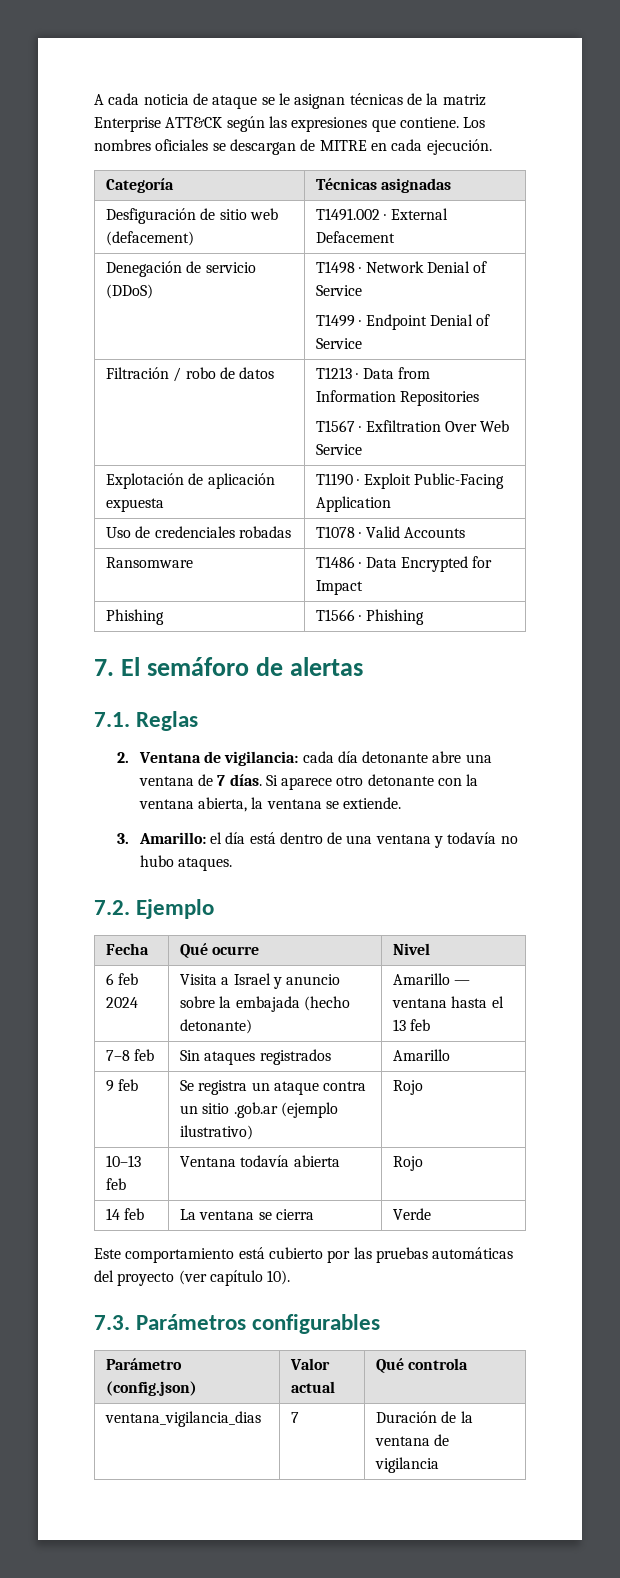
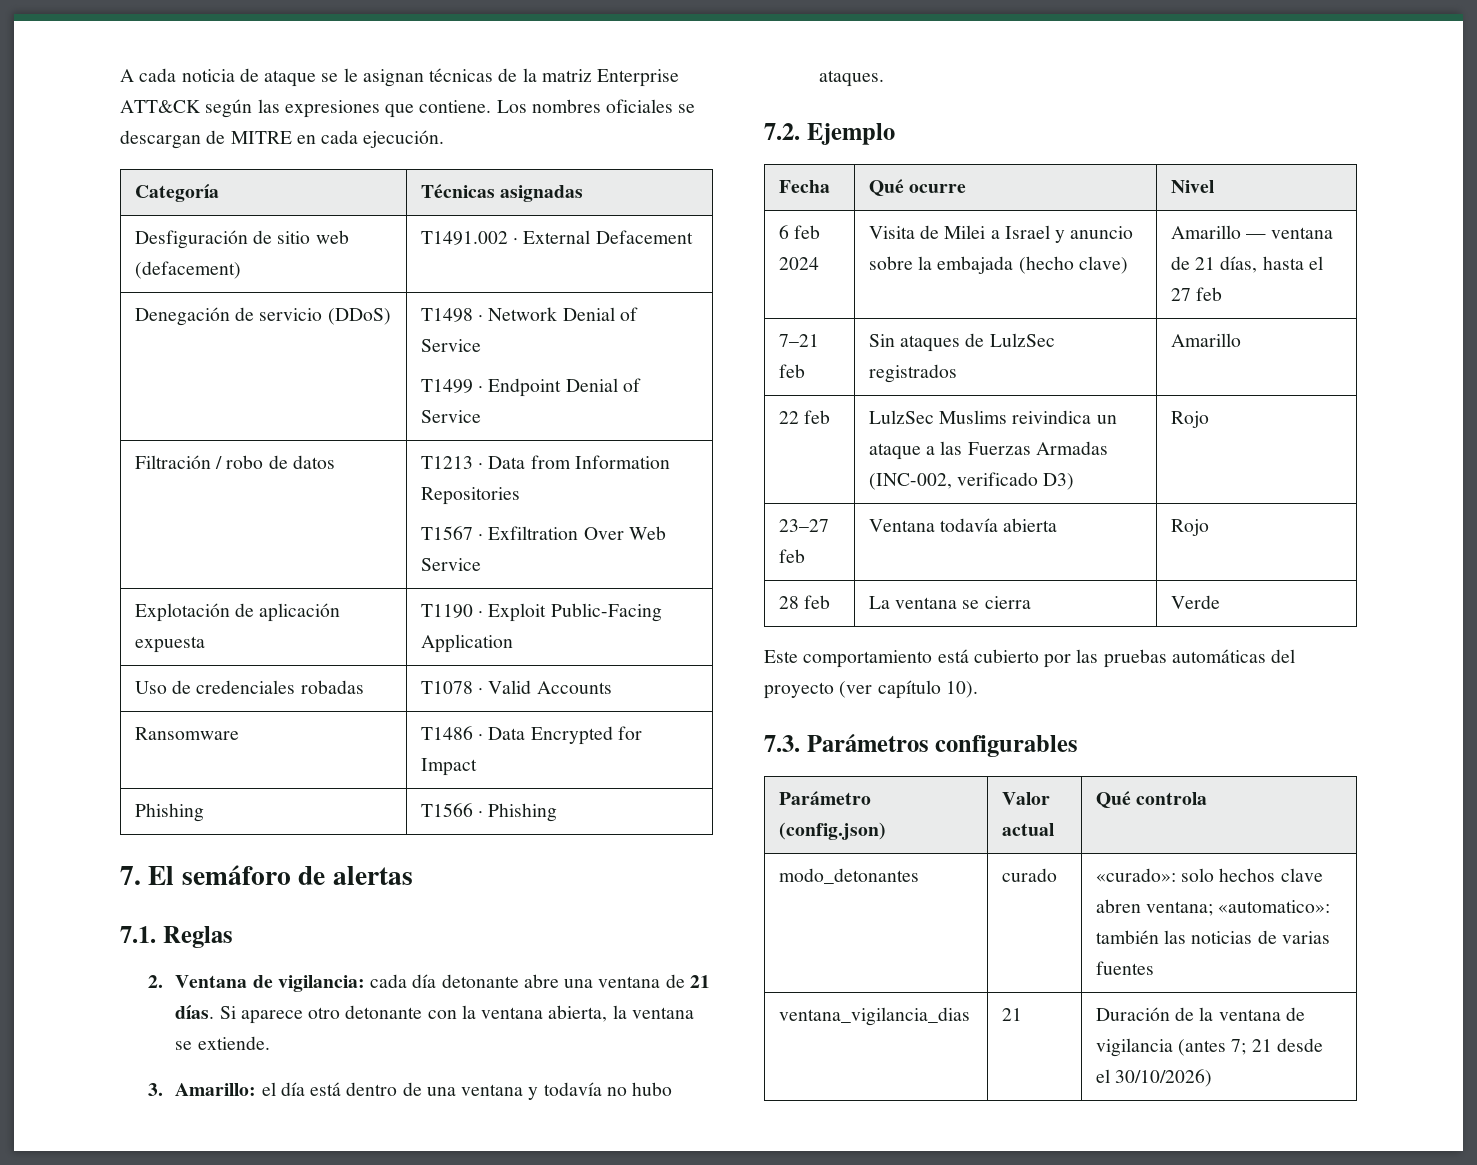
[217,775,226,786] 7 -> [689,975,710,988] 21
(217, 979) none -> [920,225,986,239] de Milei
[179,1019,252,1034] detonante) -> [1078,256,1128,274] clave)
(447, 1003) none -> [1170,256,1258,273] de 21 días,
[392,1019,406,1031] 13 -> [1170,288,1191,301] 27
[105,1050,130,1061] 7–8 -> [778,334,819,347] 7–21
(256, 1058) none -> [965,333,1055,347] de LulzSec
[105,1079,139,1092] [179,1080,367,1095] [179,1102,338,1118] [179,1125,253,1140] [392,1080,423,1095] [105,1155,141,1167] 9 feb | Se registra un ataque contra un sitio .gob.ar (ejemplo ilustrativo) | Rojo // 10–13 -> [778,410,831,424] [868,410,1117,424] [868,441,1108,460] [868,472,1075,490] [1170,411,1209,428] [778,519,829,532] 22 feb | LulzSec Muslims reivindica un ataque a las Fuerzas Armadas (INC-002, verificado D3) | Rojo // 23–27
[105,1208,120,1220] 14 -> [778,596,799,609] 28
(469, 1364) none -> [778,868,919,884] [1001,868,1057,882] [1095,868,1323,882] [1095,899,1331,916] [1095,930,1330,944] [1095,961,1154,975] // modo_detonantes | curado | «curado»: solo hechos clave abren ventana; «automatico»: también las noticias de varias fuentes
[290,1412,299,1423] 7 -> [1001,1008,1022,1021] 21
(439, 1465) none -> [1178,1038,1323,1056] [1095,1069,1213,1087] (antes 7; 21 desde el 30/10/2026)

